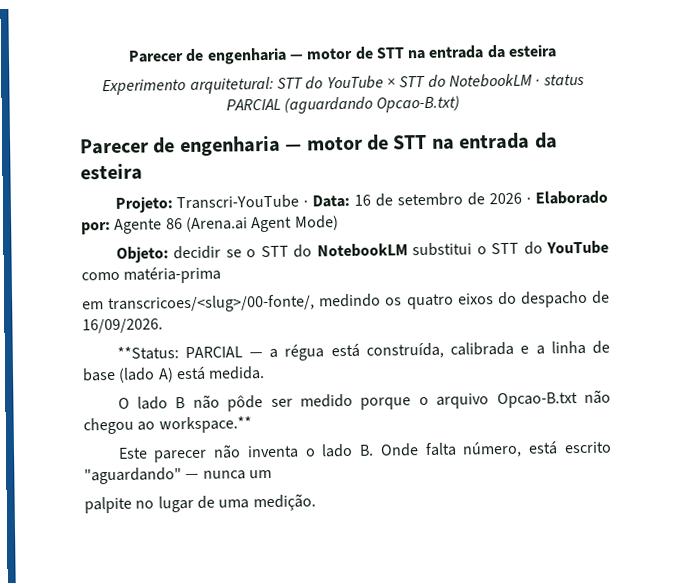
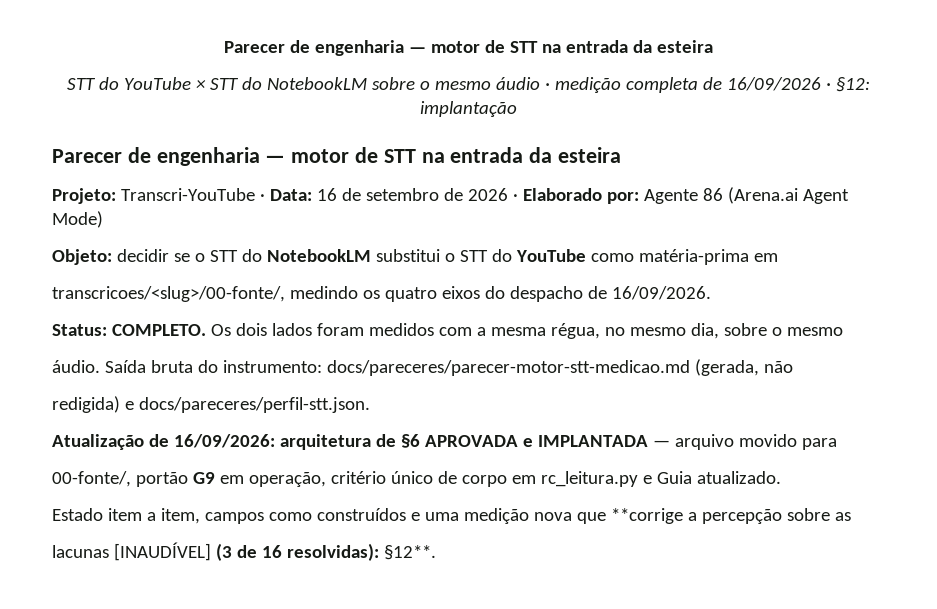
[102,76,274,96] Experimento arquitetural: -> (713, 46) none
[535,73,585,86] [225,95,461,114] · status PARCIAL (aguardando Opcao-B.txt) -> [372,77,870,93] [420,101,517,117] sobre o mesmo áudio · medição completa de 16/09/2026 · §12: implantação
[82,301,104,310] // em -> [753,253,778,262] em //
[116,340,610,361] [82,366,266,383] [117,389,611,412] [83,416,252,435] [117,441,612,463] [84,467,272,485] [84,493,316,514] **Status: PARCIAL — a régua está construída, calibrada e a linha de base (lado A) está medida. // O lado B não pôde ser medido porque o arquivo Opcao-B.txt não chegou ao workspace.** // Este parecer não inventa o lado B. Onde falta número, está escrito "aguardando" — nunca um // palpite no lugar de uma medição. -> [52,323,843,339] [52,359,793,376] [52,396,370,413] [52,434,837,450] [52,471,781,487] [52,508,851,524] [52,542,436,561] Status: COMPLETO. Os dois lados foram medidos com a mesma régua, no mesmo dia, sobre o mesmo // áudio. Saída bruta do instrumento: docs/pareceres/parecer-motor-stt-medicao.md (gerada, não // redigida) e docs/pareceres/perfil-stt.json. // Atualização de 16/09/2026: arquitetura de §6 APROVADA e IMPLANTADA — arquivo movido para // 00-fonte/, portão G9 em operação, critério único de corpo em rc_leitura.py e Guia atualizado. // Estado item a item, campos como construídos e uma medição nova que **corrige a percepção sobre as // lacunas [INAUDÍVEL] (3 de 16 resolvidas): §12**.

